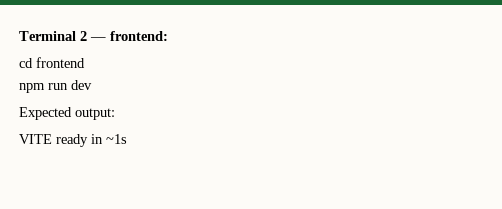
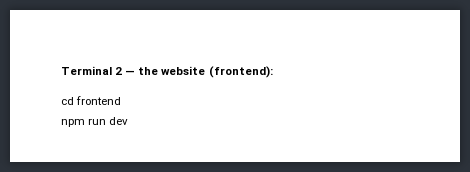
[110,31,168,41] frontend: -> [138,66,273,78] the website (frontend):
[19,107,115,120] [19,134,127,147] // Expected output: // VITE ready in ~1s -> (129, 121) none

